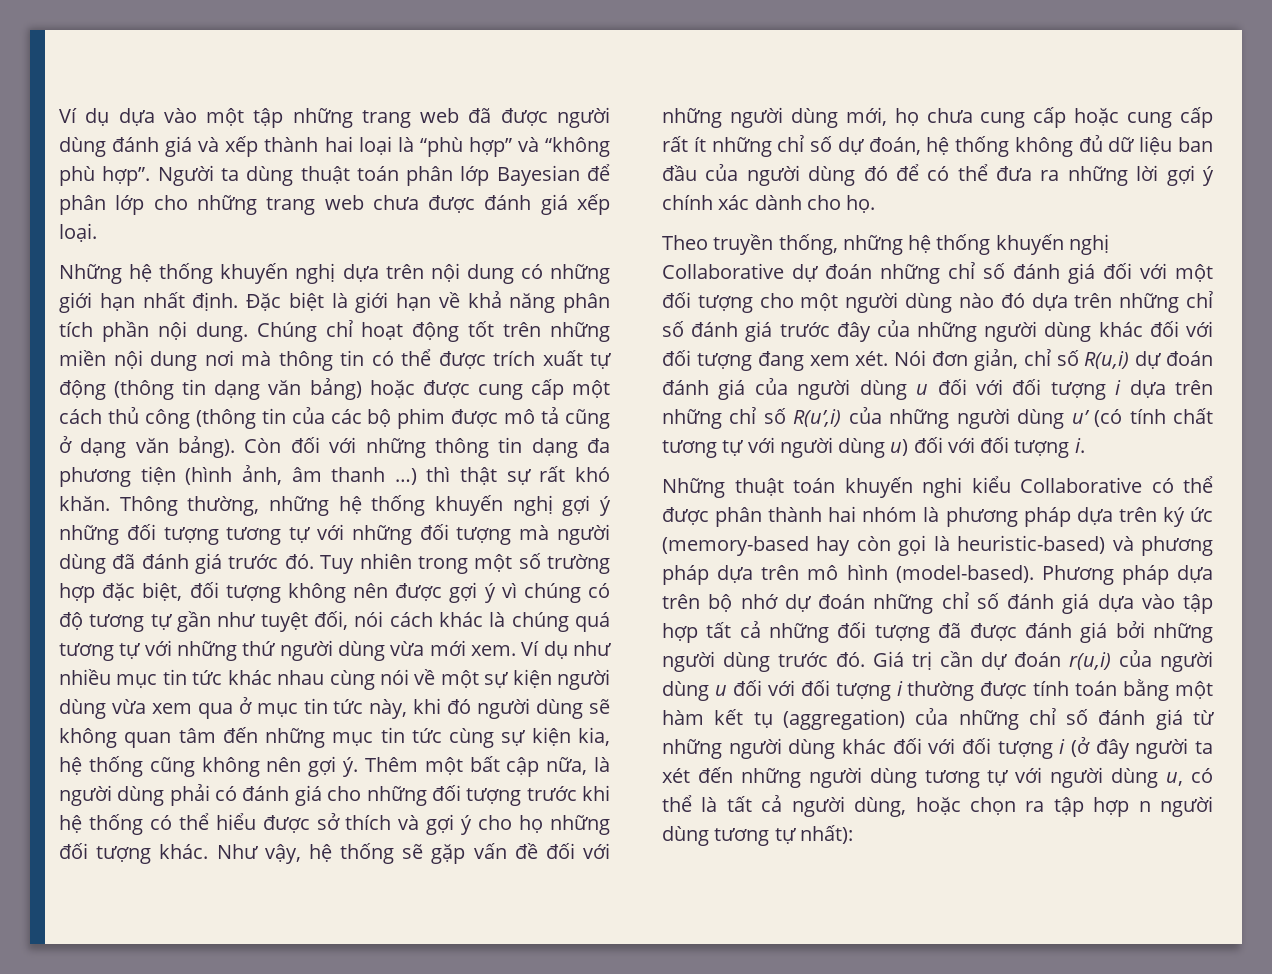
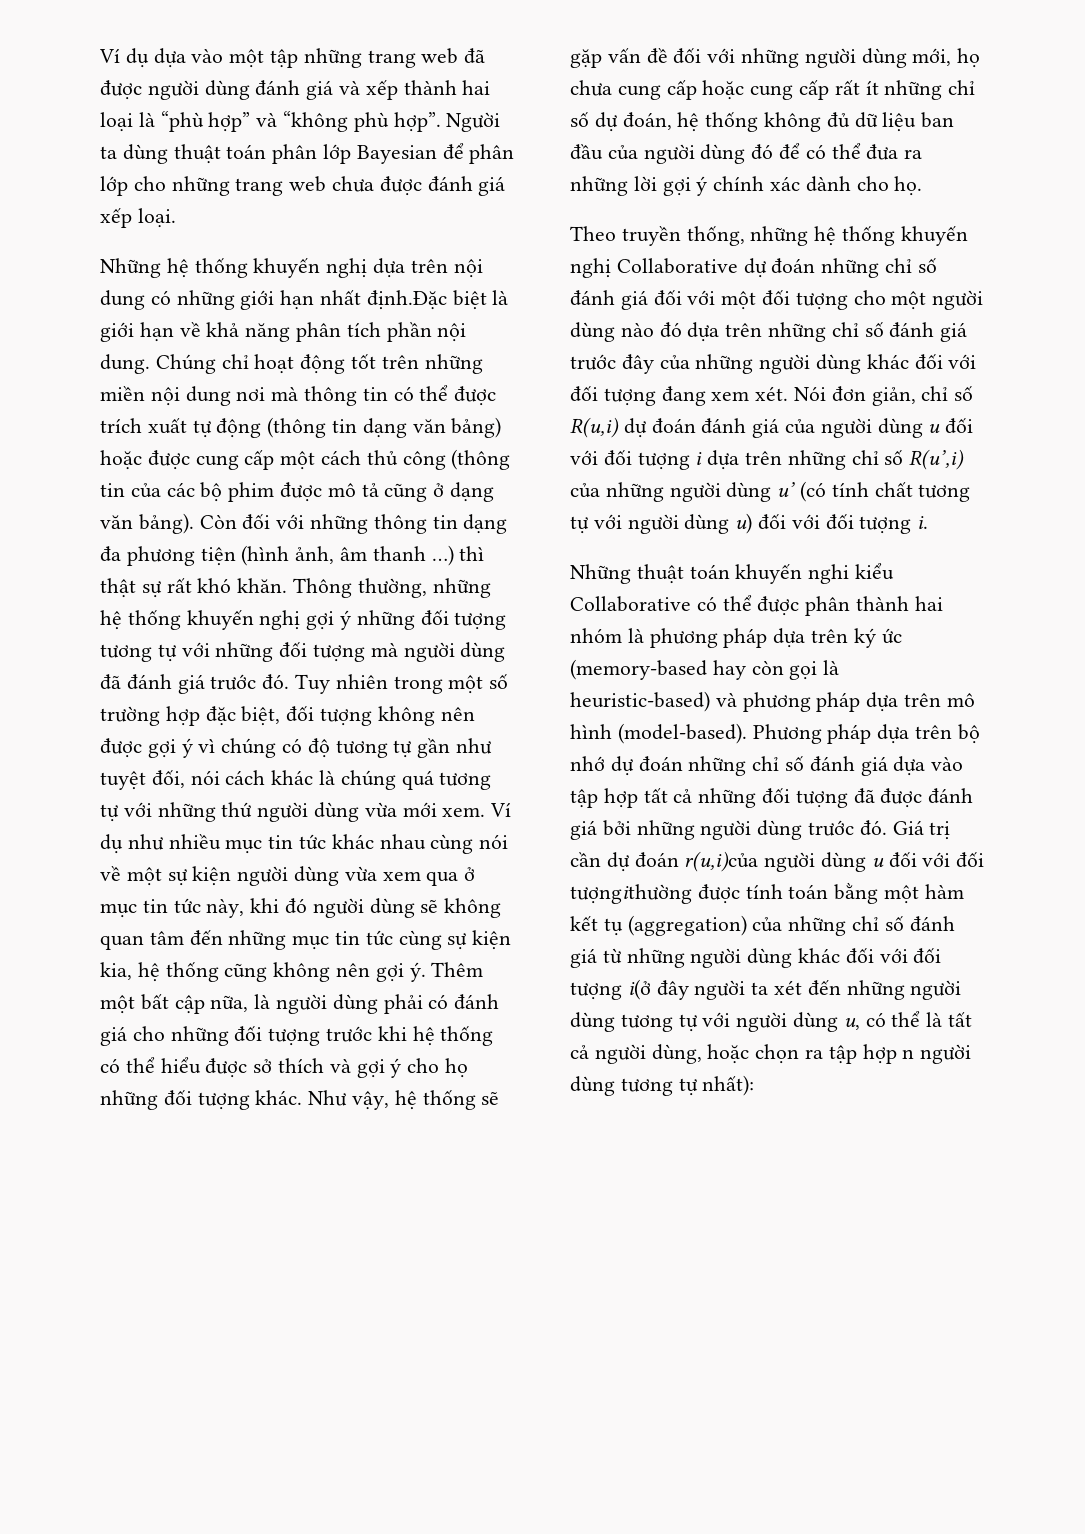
[192,292,281,311] định. Đặc -> [366,290,447,310] định.Đặc
[1069,650,1213,672] [662,680,975,701] r(u,i) của người dùng u đối với đối tượng i thường -> [684,851,985,872] [570,884,692,904] r(u,i)của người dùng u đối với đối tượngithường
[1059,737,1090,757] i (ở -> [627,979,651,1000] i(ở

